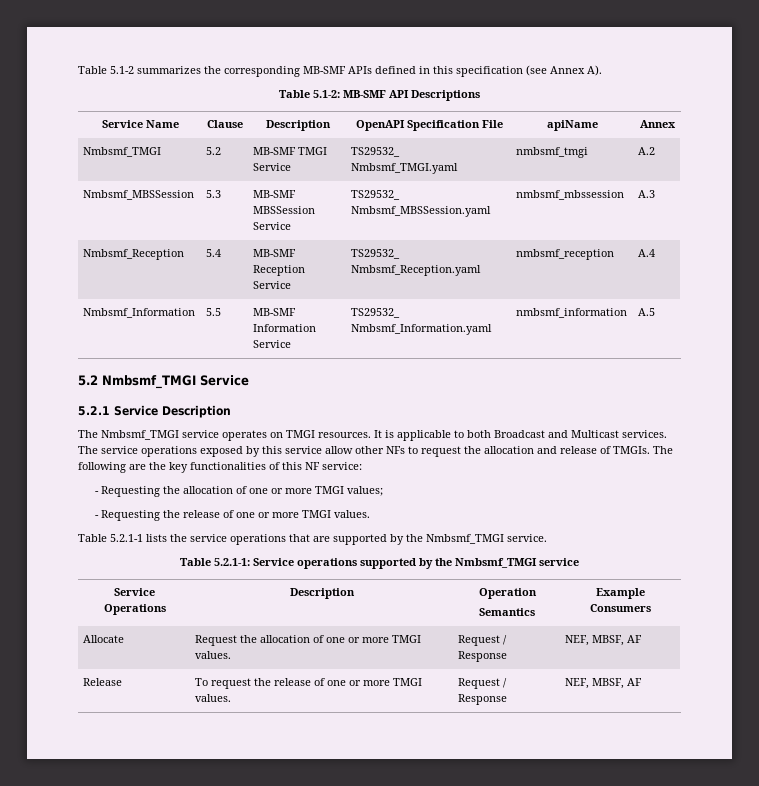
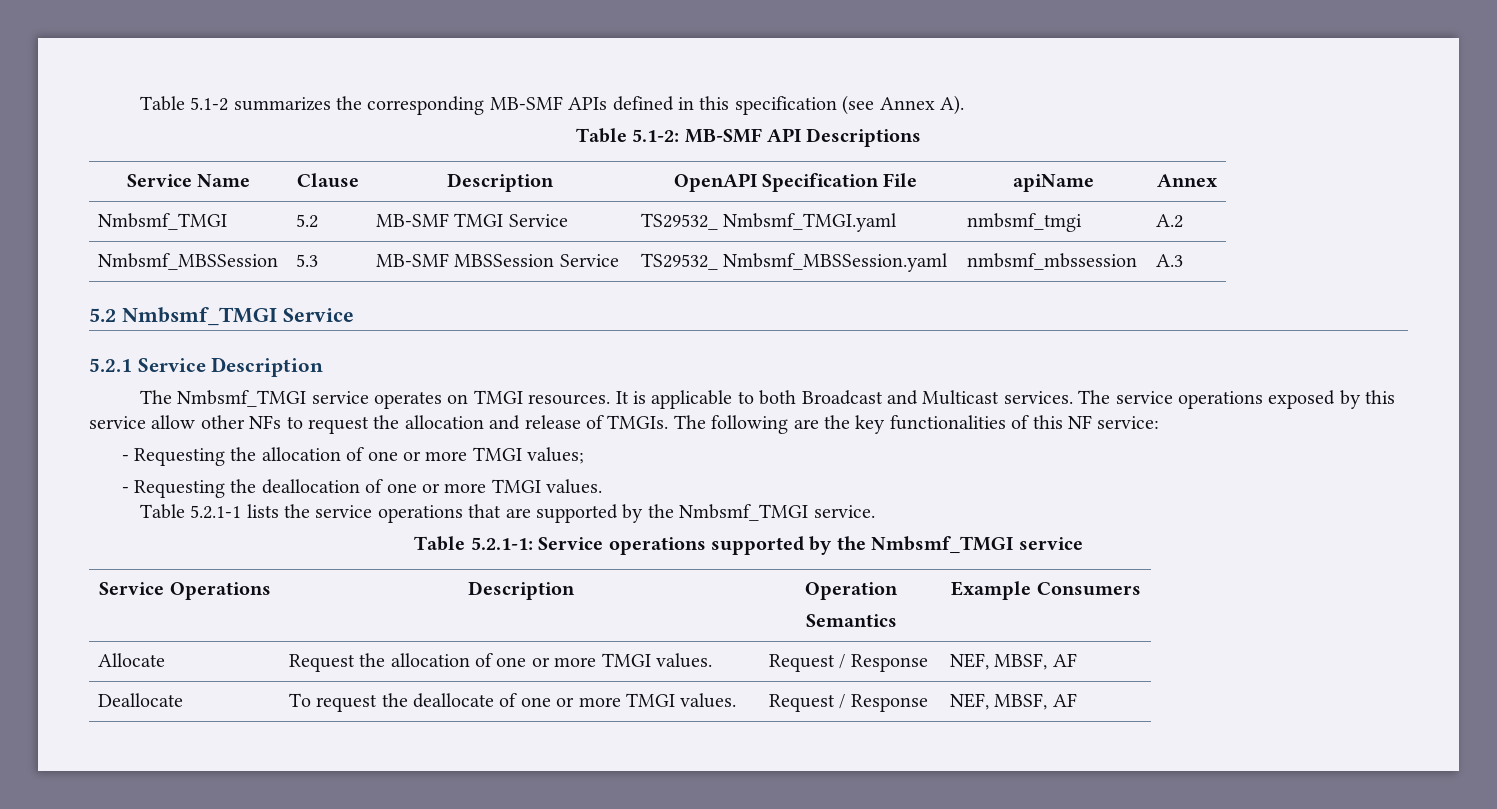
[83,249,185,260] [206,249,222,257] [253,249,297,257] [253,265,306,276] [253,281,292,289] [351,249,401,259] [351,265,482,276] [516,249,615,260] [638,249,656,257] [83,308,196,318] [206,308,222,316] [253,308,297,316] [253,324,317,332] [253,340,292,348] [351,308,401,318] [351,324,493,335] [516,308,628,318] [638,308,656,316] // Nmbsmf_Reception | 5.4 | MB-SMF Reception Service | TS29532_ Nmbsmf_Reception.yaml | nmbsmf_reception | A.4 // Nmbsmf_Information | 5.5 | MB-SMF Information Service | TS29532_ Nmbsmf_Information.yaml | nmbsmf_information | A.5 -> (1183, 260) none
[183,510,221,518] release -> [261,479,360,494] deallocation
[83,678,123,686] Release -> [97,693,183,707] Deallocate
[274,678,312,686] release -> [412,693,494,708] deallocate

